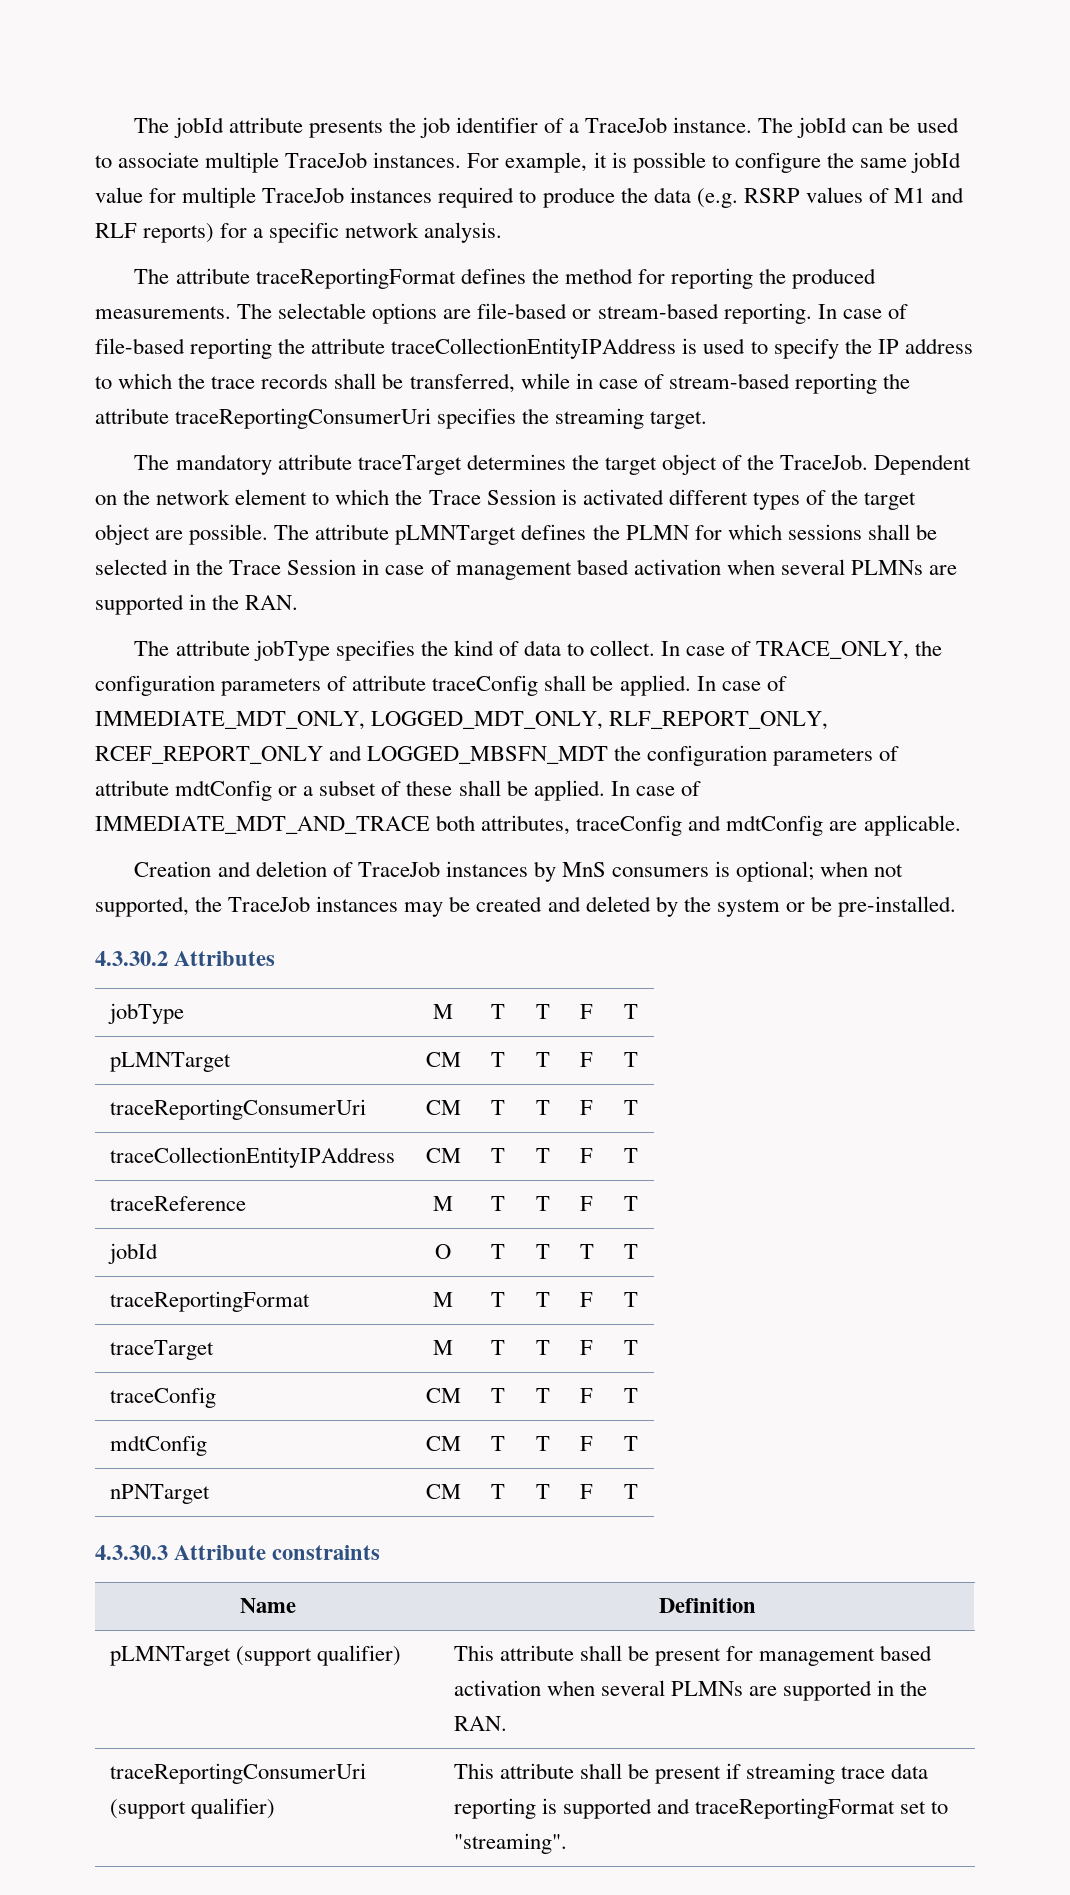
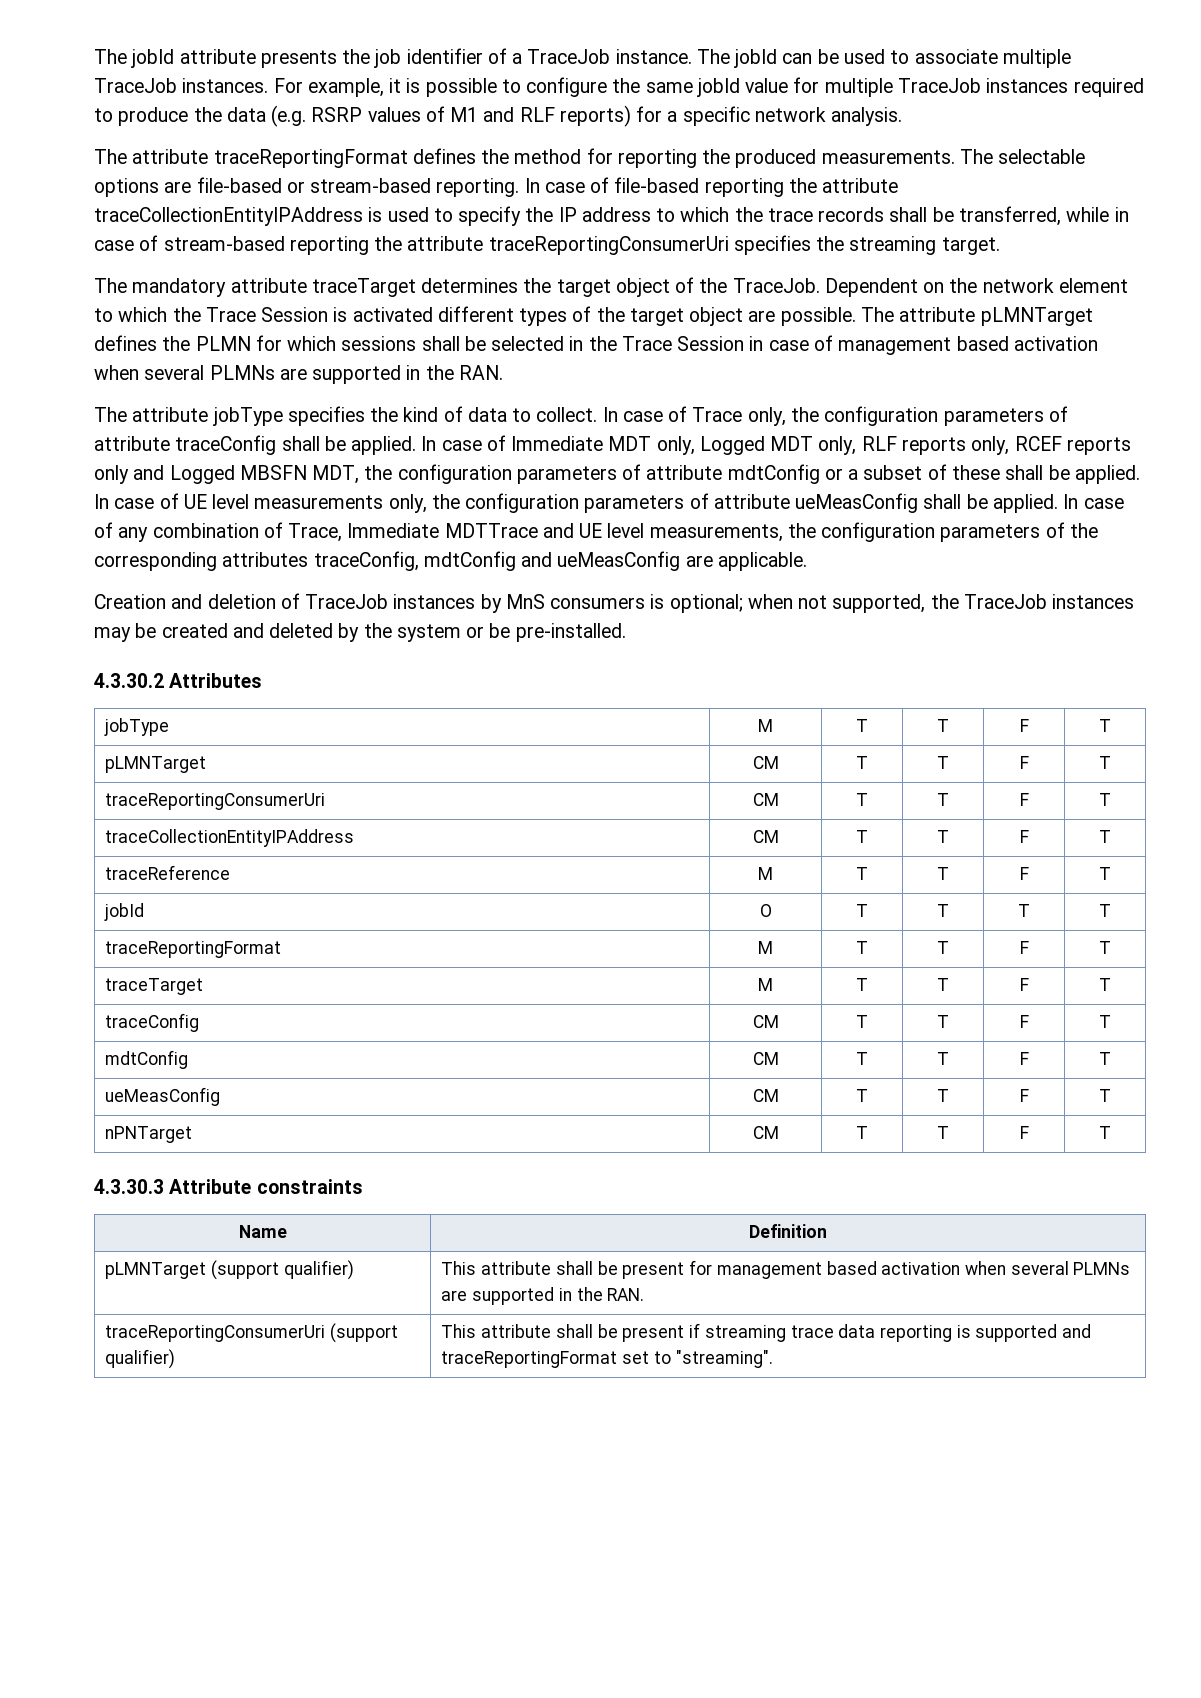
[756,641,910,660] TRACE_ONLY, -> [692,407,786,426] Trace only,
[95,711,829,730] [95,745,609,764] IMMEDIATE_MDT_ONLY, LOGGED_MDT_ONLY, RLF_REPORT_ONLY, RCEF_REPORT_ONLY and LOGGED_MBSFN_MDT -> [511,436,1131,455] [94,465,360,484] Immediate MDT only, Logged MDT only, RLF reports only, RCEF reports only and Logged MBSFN MDT,
[95,815,824,836] IMMEDIATE_MDT_AND_TRACE both attributes, traceConfig and mdtConfig -> [183,493,1124,513] [94,522,1098,542] [94,551,681,571] UE level measurements only, the configuration parameters of attribute ueMeasConfig shall be applied. In case of any combination of Trace, Immediate MDTTrace and UE level measurements, the configuration parameters of the corresponding attributes traceConfig, mdtConfig and ueMeasConfig
(638, 1443) none -> [105,1087,221,1106] [752,1089,779,1102] [856,1089,868,1102] [937,1089,949,1102] [1019,1089,1029,1102] [1099,1089,1111,1102] // ueMeasConfig | CM | T | T | F | T

